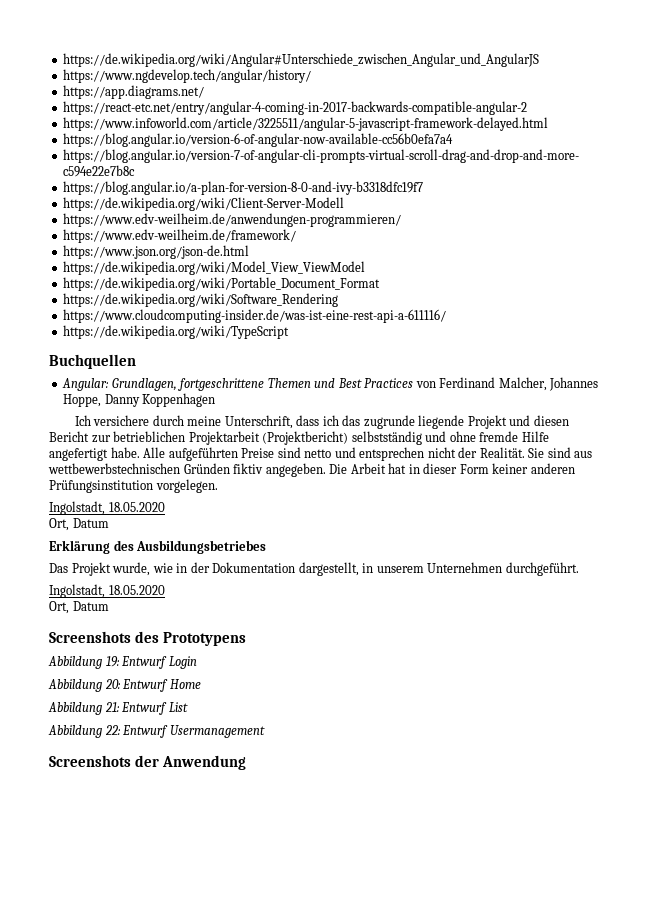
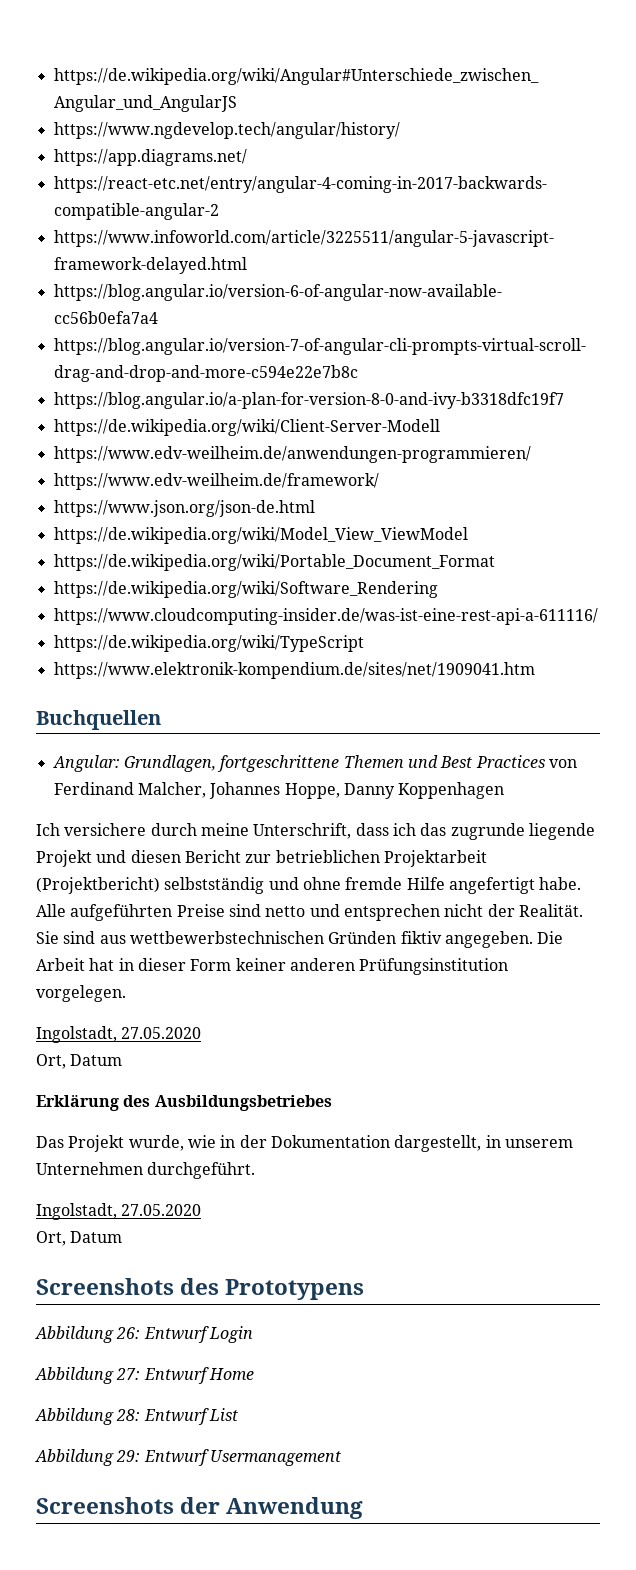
(290, 332) none -> [53,662,535,679] // https://www.elektronik-kompendium.de/sites/net/1909041.htm
[108,502,165,512] 18.05.2020 -> [121,1027,202,1039] 27.05.2020
[108,585,165,595] 18.05.2020 -> [121,1204,202,1216] 27.05.2020
[105,656,120,667] 19: -> [116,1327,141,1339] 26:
[104,679,121,689] 20: -> [116,1368,141,1380] 27:
[104,702,120,712] 21: -> [116,1409,141,1421] 28:
[104,725,121,735] 22: -> [116,1450,141,1462] 29:

